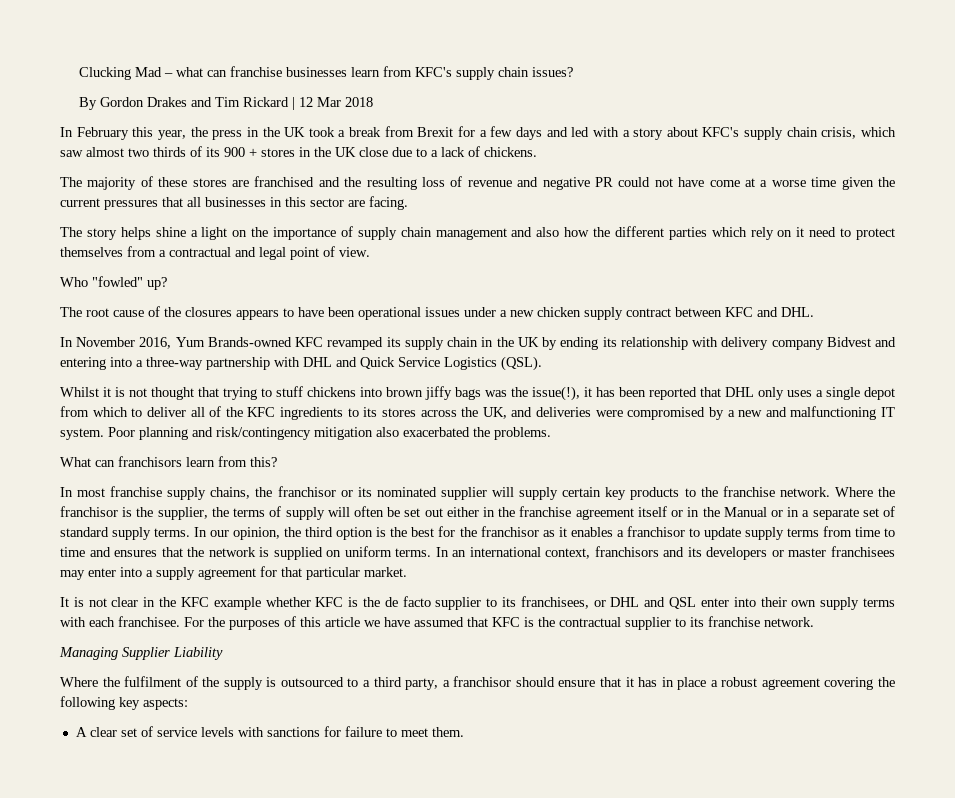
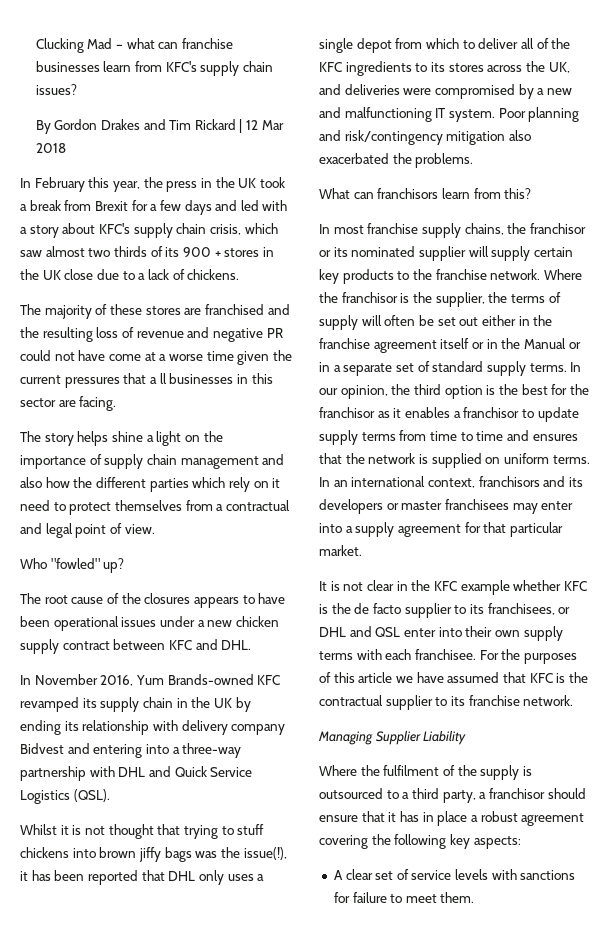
[187,197,201,207] all -> [149,373,167,384] a ll

